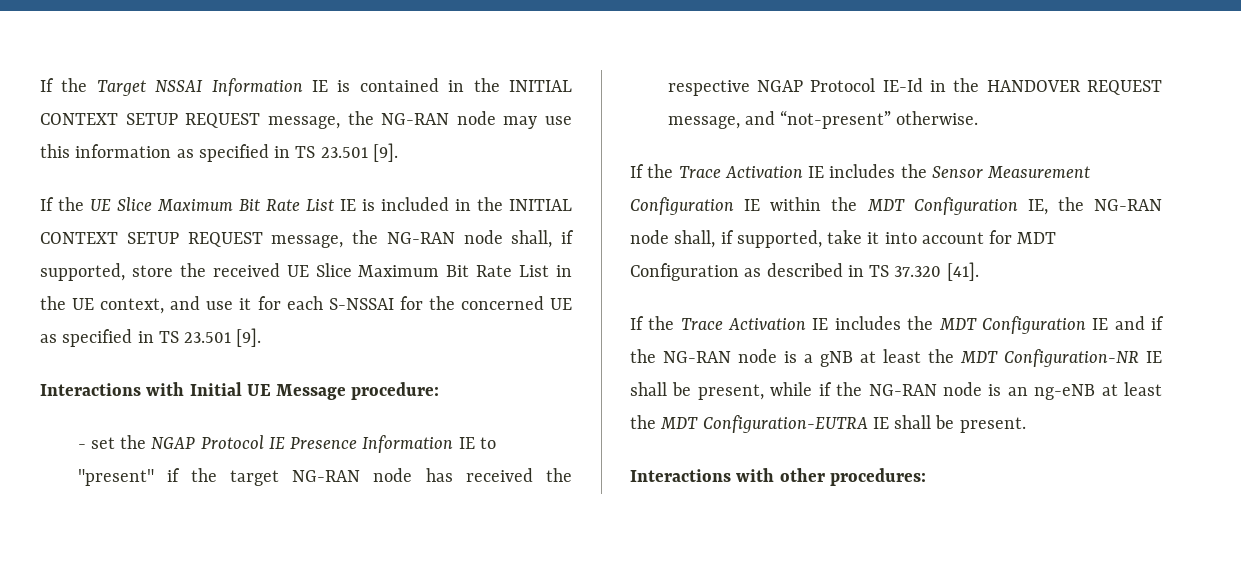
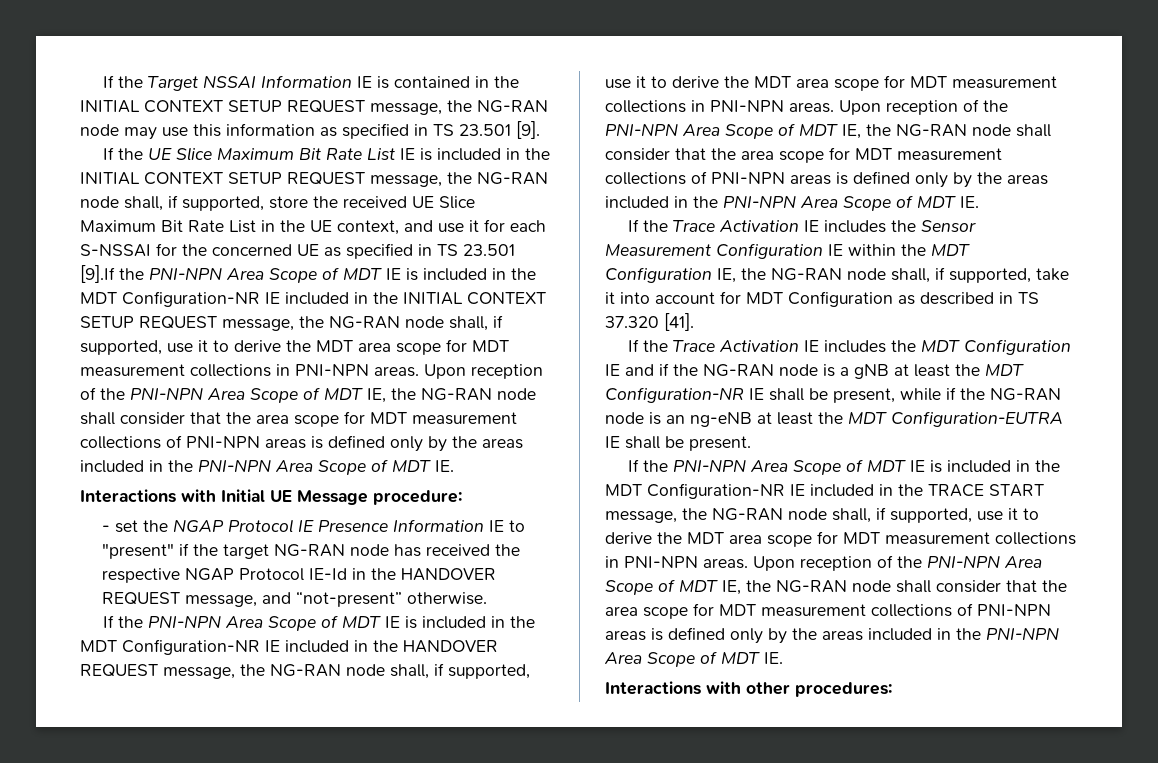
[236,328,262,347] [9]. -> [80,265,536,283] [80,291,546,307] [80,315,503,331] [80,339,509,355] [80,364,543,379] [80,387,536,403] [80,411,517,427] [80,435,523,452] [80,459,454,475] [9].If the PNI-NPN Area Scope of MDT IE is included in the MDT Configuration-NR IE included in the INITIAL CONTEXT SETUP REQUEST message, the NG-RAN node shall, if supported, use it to derive the MDT area scope for MDT measurement collections in PNI-NPN areas. Upon reception of the PNI-NPN Area Scope of MDT IE, the NG-RAN node shall consider that the area scope for MDT measurement collections of PNI-NPN areas is defined only by the areas included in the PNI-NPN Area Scope of MDT IE.
(979, 118) none -> [103,615,536,631] [80,639,498,655] [80,663,530,679] [605,75,1057,91] [605,99,1008,115] [605,123,1051,139] [605,147,1002,163] [605,171,1048,188] [605,195,979,211] // If the PNI-NPN Area Scope of MDT IE is included in the MDT Configuration-NR IE included in the HANDOVER REQUEST message, the NG-RAN node shall, if supported, use it to derive the MDT area scope for MDT measurement collections in PNI-NPN areas. Upon reception of the PNI-NPN Area Scope of MDT IE, the NG-RAN node shall consider that the area scope for MDT measurement collections of PNI-NPN areas is defined only by the areas included in the PNI-NPN Area Scope of MDT IE.
(1026, 425) none -> [628,459,1061,475] [605,483,1044,499] [605,507,1039,523] [605,531,1076,547] [605,555,1042,571] [605,579,1067,595] [605,603,1051,619] [605,627,1059,644] [604,651,783,667] // If the PNI-NPN Area Scope of MDT IE is included in the MDT Configuration-NR IE included in the TRACE START message, the NG-RAN node shall, if supported, use it to derive the MDT area scope for MDT measurement collections in PNI-NPN areas. Upon reception of the PNI-NPN Area Scope of MDT IE, the NG-RAN node shall consider that the area scope for MDT measurement collections of PNI-NPN areas is defined only by the areas included in the PNI-NPN Area Scope of MDT IE.

